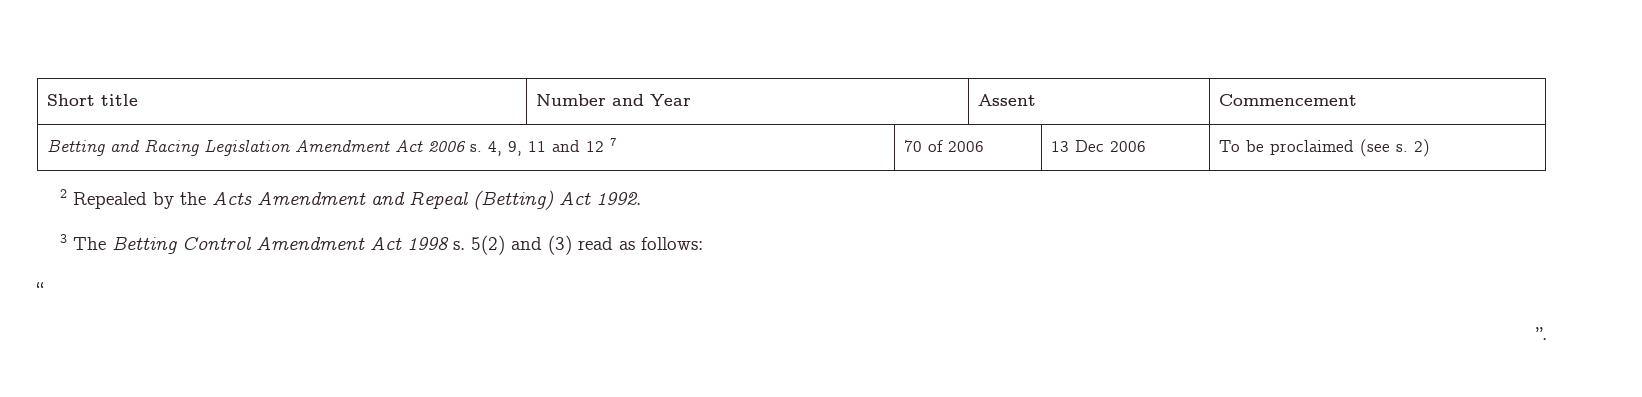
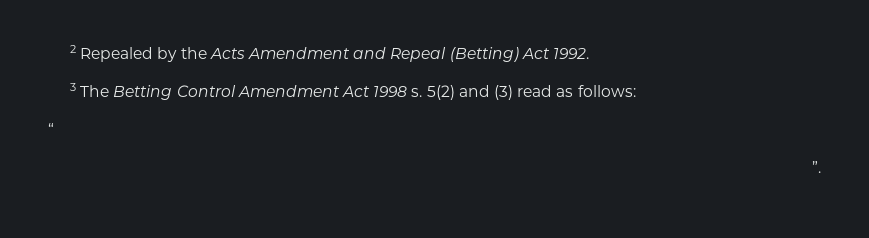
[46,94,138,106] [535,94,691,106] [977,94,1036,106] [1218,94,1357,106] [46,138,616,156] [903,140,984,152] [1050,140,1146,152] [1218,139,1430,157] Short title | Number and Year | Assent | Commencement // Betting and Racing Legislation Amendment Act 2006 s. 4, 9, 11 and 12 7 | 70 of 2006 | 13 Dec 2006 | To be proclaimed (see s. 2) // -> (70, 49) none

